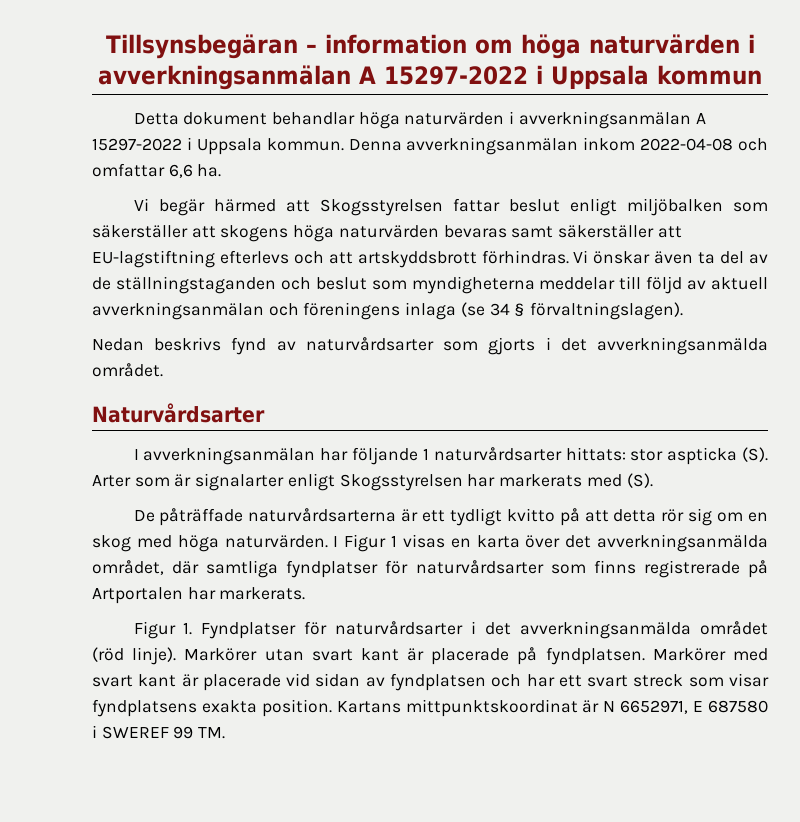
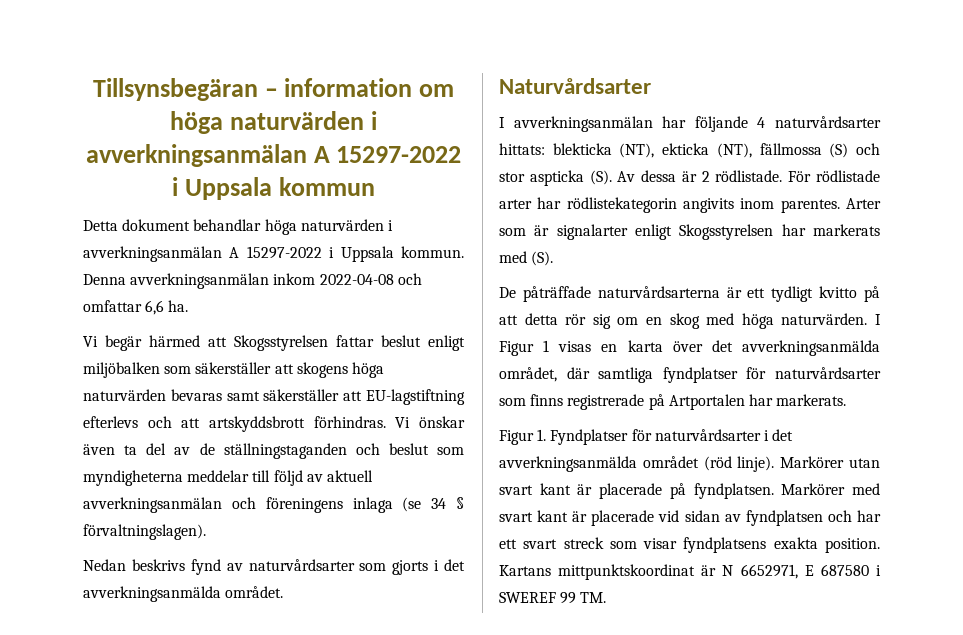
[422,448,429,460] 1 -> [757,117,766,128] 4
[630,447,768,465] stor aspticka (S). -> [552,143,880,158] [499,170,880,186] [499,197,840,213] blekticka (NT), ekticka (NT), fällmossa (S) och stor aspticka (S). Av dessa är 2 rödlistade. För rödlistade arter har rödlistekategorin angivits inom parentes.

